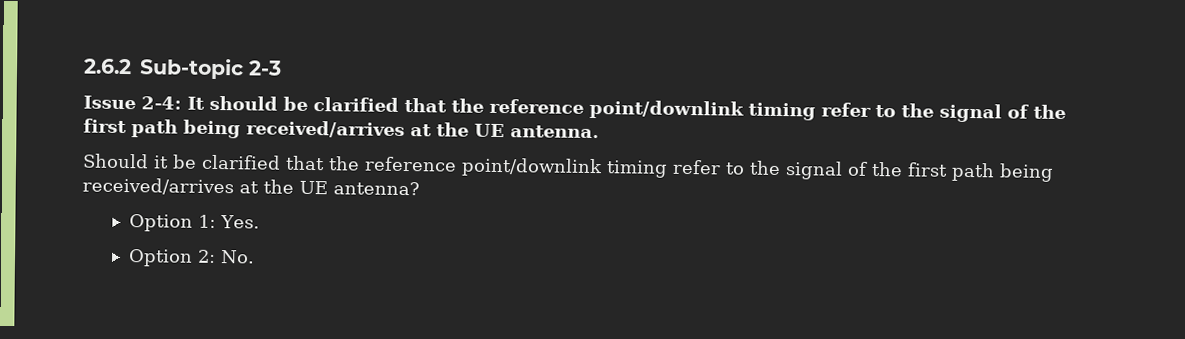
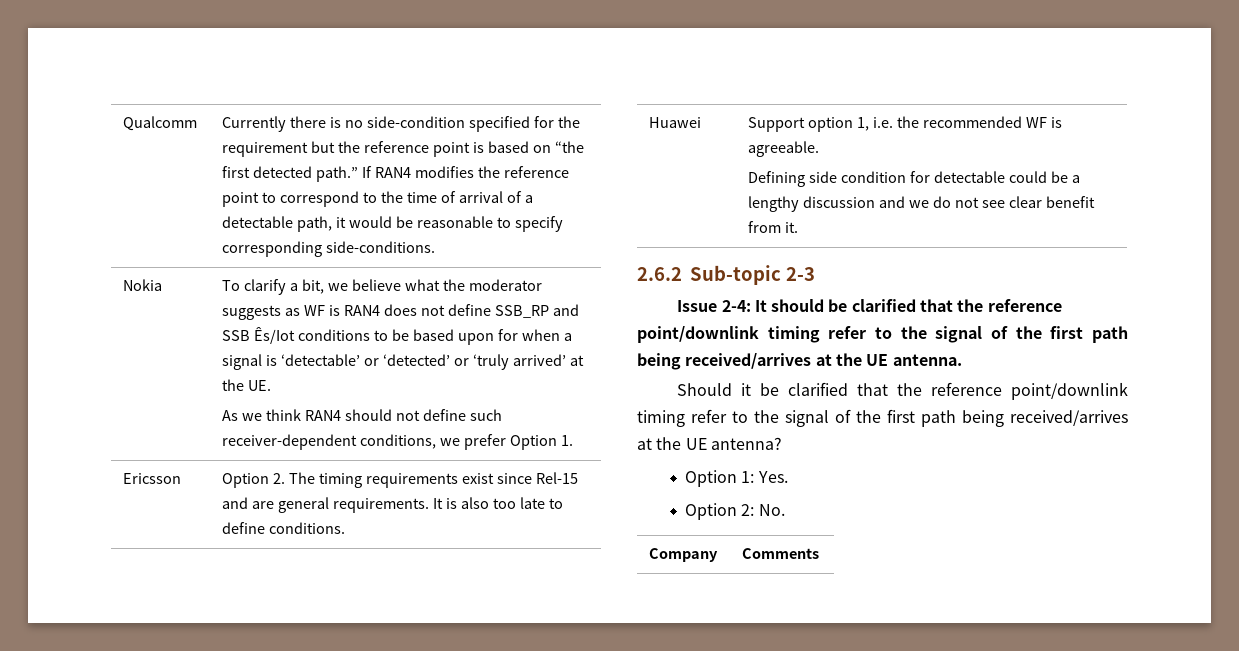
(83, 66) none -> [123,116,198,131] [222,116,580,132] [222,141,584,157] [222,166,569,182] [222,191,533,207] [222,216,563,232] [222,241,436,257] [123,279,163,291] [222,279,542,295] [222,304,579,320] [222,327,572,345] [222,354,584,370] [222,379,272,391] [222,409,502,421] [222,434,574,450] [123,473,182,484] [222,472,578,488] [222,497,563,513] [222,522,346,534] [649,117,702,128] [748,116,1062,132] [748,141,820,157] [748,171,1080,187] [748,196,1095,212] [748,221,799,233] Qualcomm | Currently there is no side-condition specified for the requirement but the reference point is based on “the first detected path.” If RAN4 modifies the reference point to correspond to the time of arrival of a detectable path, it would be reasonable to specify corresponding side-conditions. // Nokia | To clarify a bit, we believe what the moderator suggests as WF is RAN4 does not define SSB_RP and SSB Ês/Iot conditions to be based upon for when a signal is ‘detectable’ or ‘detected’ or ‘truly arrived’ at the UE. // As we think RAN4 should not define such receiver-dependent conditions, we prefer Option 1. // Ericsson | Option 2. The timing requirements exist since Rel-15 and are general requirements. It is also too late to define conditions. // Huawei | Support option 1, i.e. the recommended WF is agreeable. // Defining side condition for detectable could be a lengthy discussion and we do not see clear benefit from it. //
(255, 257) none -> [649,548,719,562] [742,548,820,559] // Company | Comments

